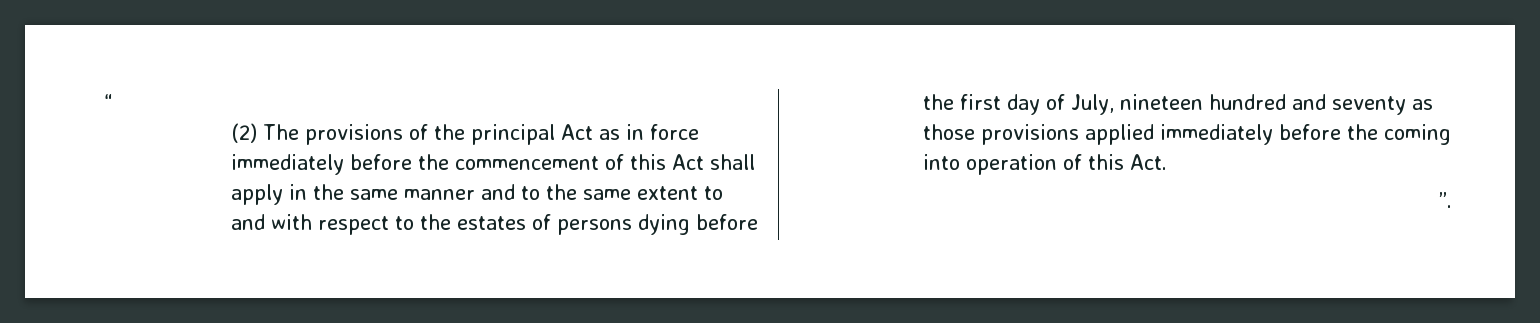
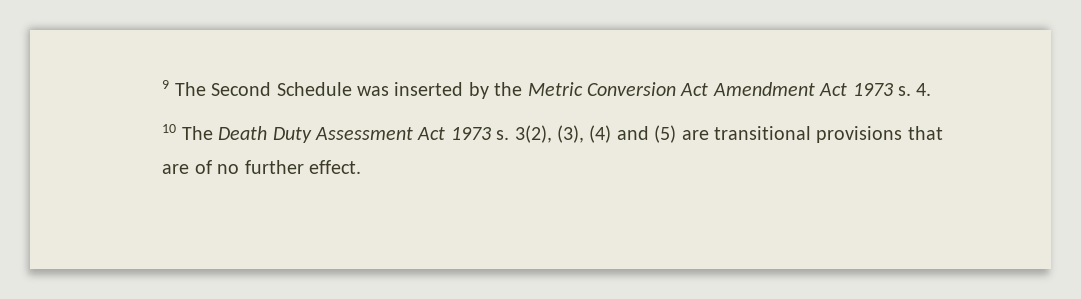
[104,94,112,110] [231,123,700,145] [231,154,756,175] [231,184,724,205] [231,214,759,235] [923,94,1434,115] [923,124,1452,145] [923,154,1168,175] [1438,192,1453,208] “ // (2) The provisions of the principal Act as in force immediately before the commencement of this Act shall apply in the same manner and to the same extent to and with respect to the estates of persons dying before the first day of July, nineteen hundred and seventy as those provisions applied immediately before the coming into operation of this Act. // ”. -> [162,80,932,99] [162,124,943,143] [162,160,362,174] 9 The Second Schedule was inserted by the Metric Conversion Act Amendment Act 1973 s. 4. // 10 The Death Duty Assessment Act 1973 s. 3(2), (3), (4) and (5) are transitional provisions that are of no further effect.

